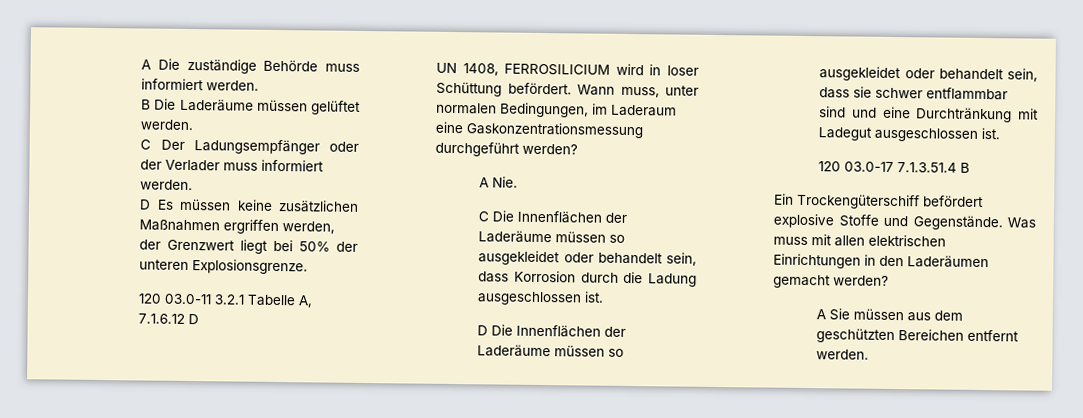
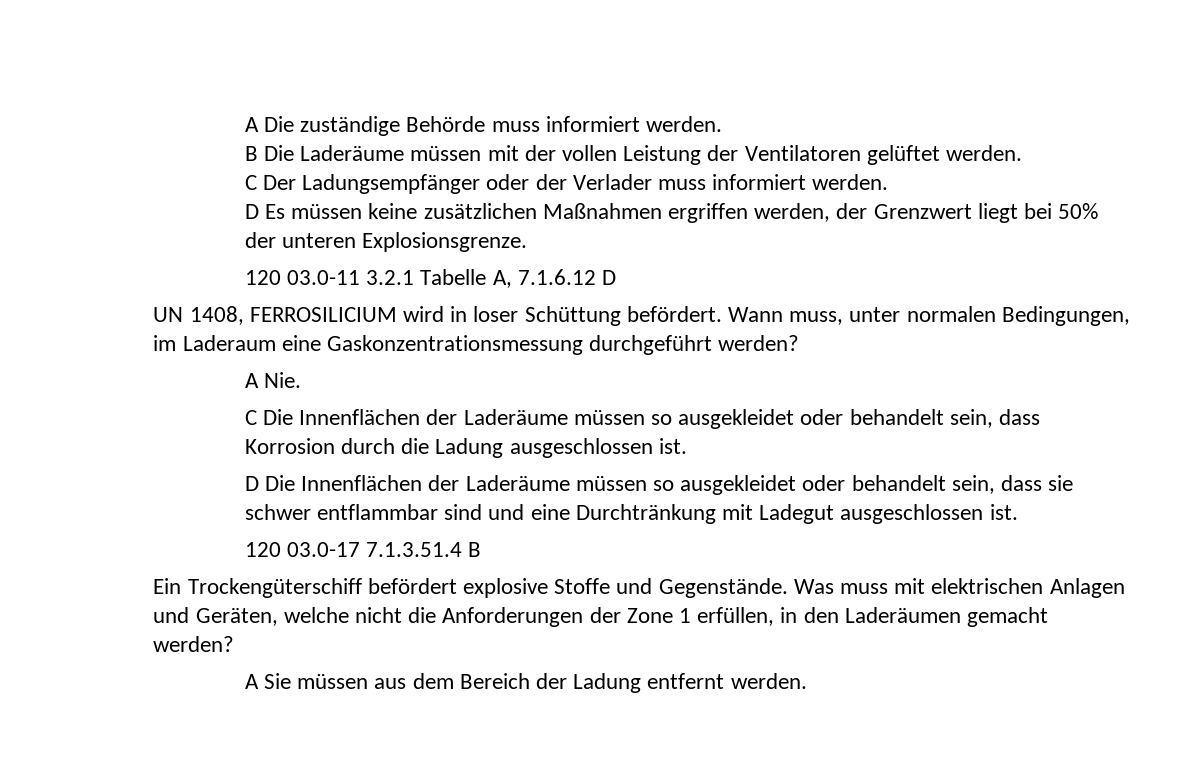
(308, 105) none -> [487,145,861,165] mit der vollen Leistung der Ventilatoren
[834,234,947,247] [773,253,862,269] allen elektrischen Einrichtungen -> [931,578,1125,598] [153,607,775,627] elektrischen Anlagen und Geräten, welche nicht die Anforderungen der Zone 1 erfüllen,
[816,328,965,344] geschützten Bereichen -> [459,673,642,693] Bereich der Ladung

